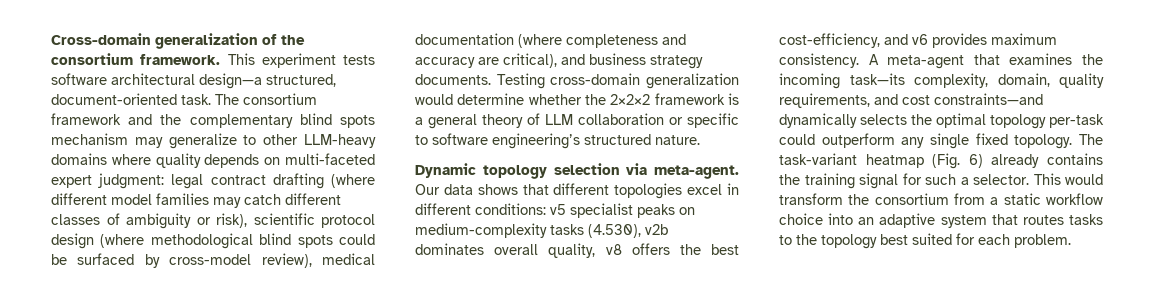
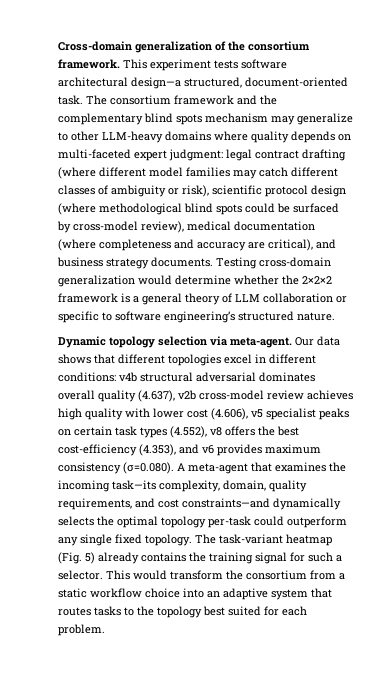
[550,203,695,218] [415,223,668,238] [415,243,596,258] v5 specialist peaks on medium-complexity tasks (4.530), v2b dominates overall quality, -> [119,372,315,382] [58,390,353,402] [58,408,349,420] [58,426,207,438] v4b structural adversarial dominates overall quality (4.637), v2b cross-model review achieves high quality with lower cost (4.606), v5 specialist peaks on certain task types (4.552),
[779,33,880,48] cost-efficiency, -> [58,444,176,456] cost-efficiency (4.353),
[779,53,859,68] consistency. -> [58,462,174,474] consistency (σ=0.080).
[968,154,983,168] 6) -> [85,552,95,564] 5)

